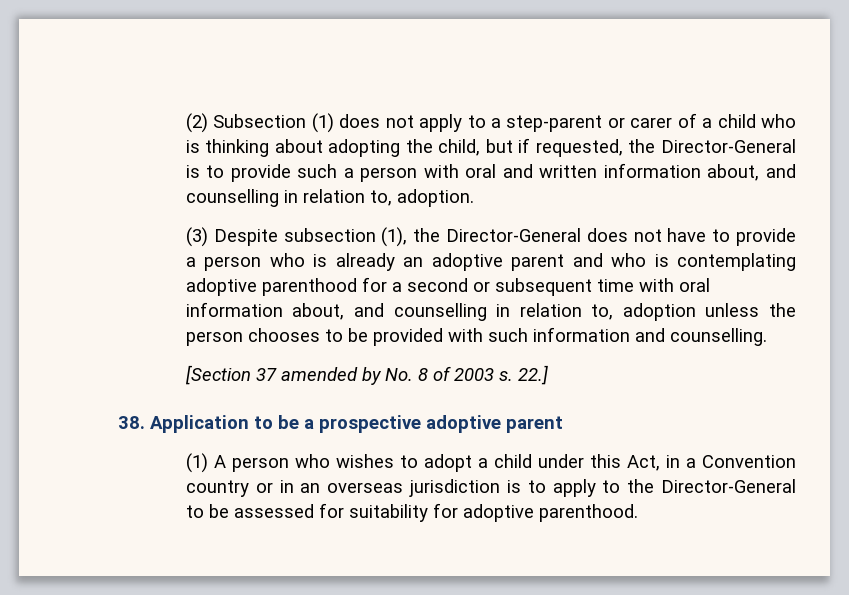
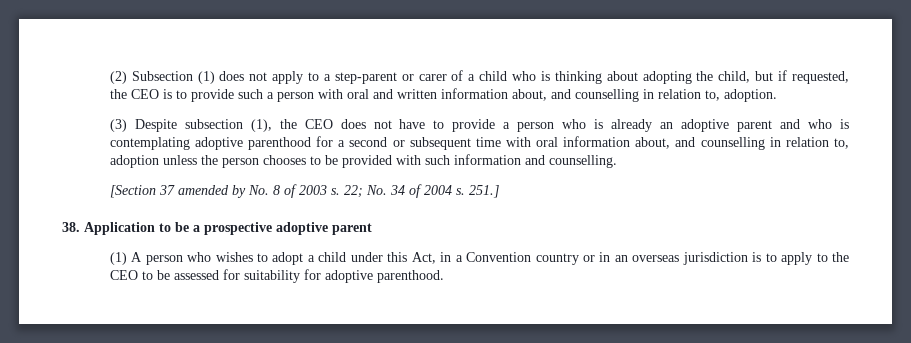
[660,139,796,153] Director-General -> [130,89,159,99] CEO
[445,228,581,242] Director-General -> [304,119,333,129] CEO
[517,365,548,385] 22.] -> [343,184,499,198] 22; No. 34 of 2004 s. 251.]
[660,479,796,493] Director-General -> [109,270,138,280] CEO

